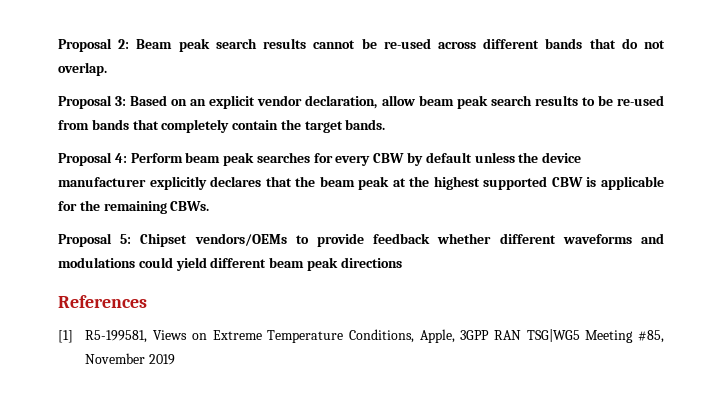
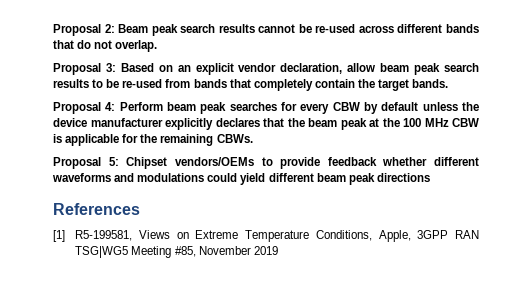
[433,176,548,190] highest supported -> [403,118,449,127] 100 MHz

